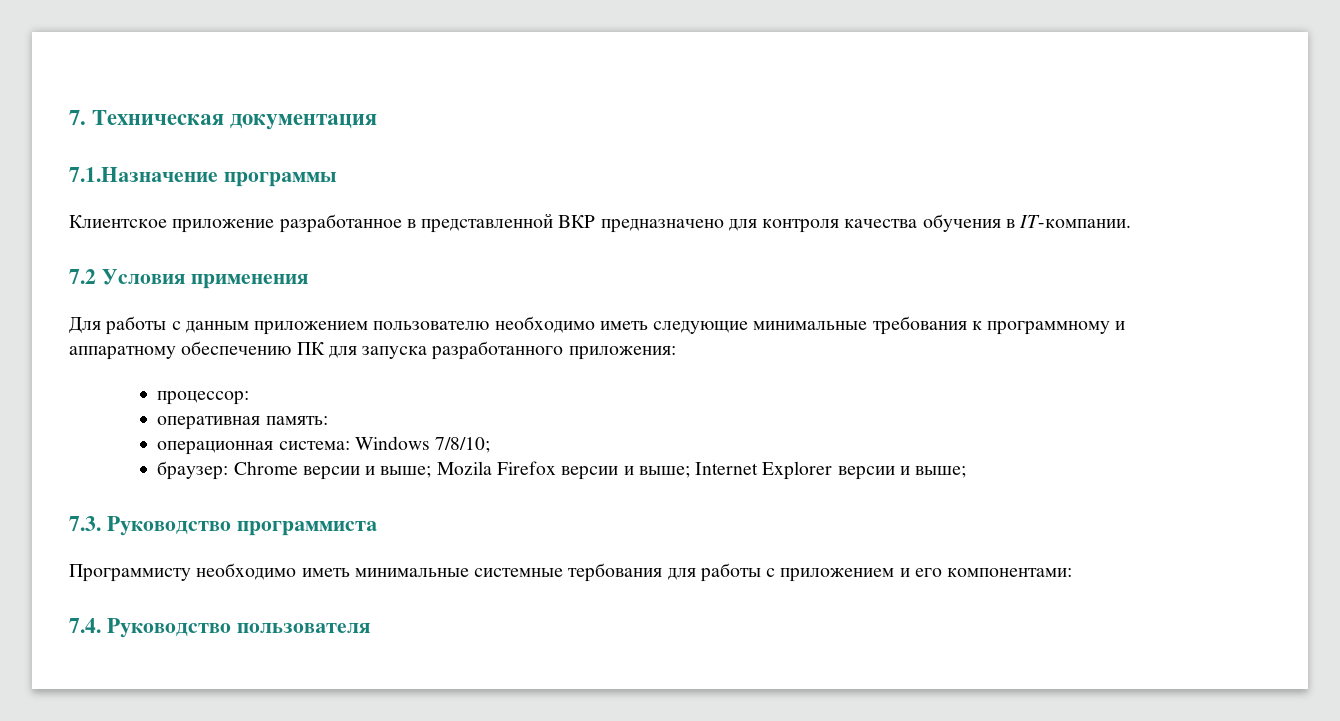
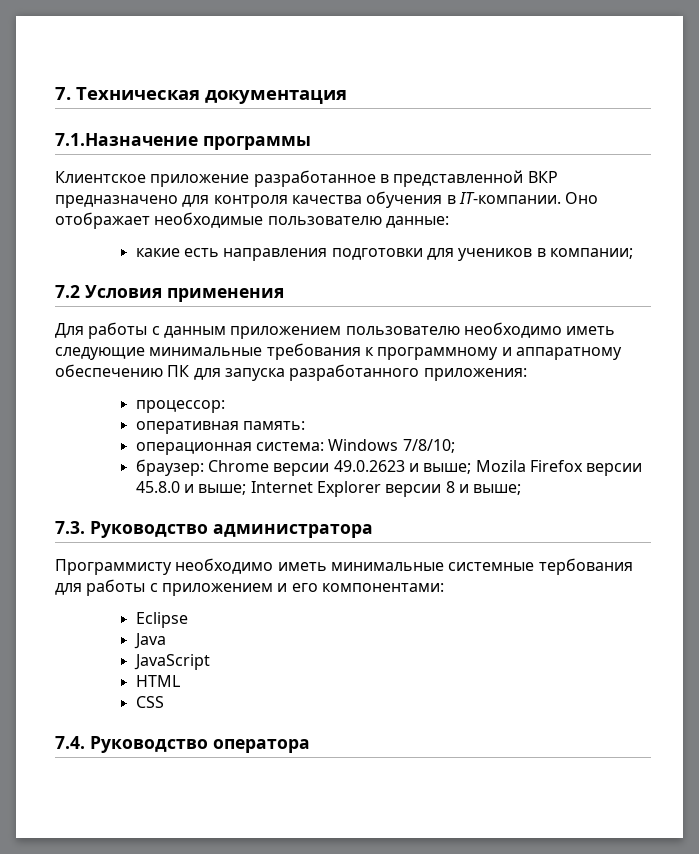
(1132, 221) none -> [565,192,599,204] [55,212,449,229] [135,248,634,261] Оно отображает необходимые пользователю данные: // какие есть направления подготовки для учеников в компании;
(360, 473) none -> [333,460,405,472] 49.0.2623
(619, 473) none -> [135,481,180,493] 45.8.0
(895, 473) none -> [445,481,455,493] 8
[236,521,377,536] программиста -> [213,524,373,538] администратора
(1073, 572) none -> [135,612,188,628] [133,633,166,649] [133,654,210,670] [135,675,180,687] [135,696,164,708] // Eclipse // Java // JavaScript // HTML // CSS
[236,623,370,633] пользователя -> [213,739,310,753] оператора

